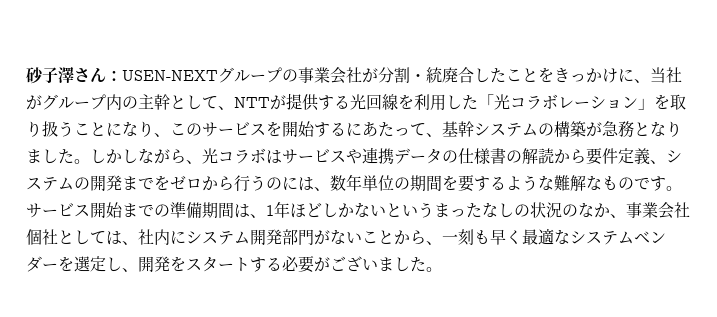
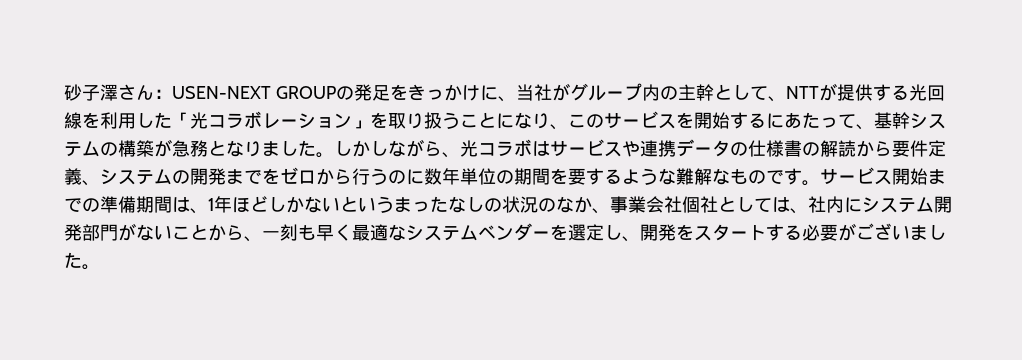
[218,67,538,84] グループの事業会社が分割・統廃合したこと -> [275,84,390,101] GROUPの発足
[298,177,330,191] は、 -> (424, 177) none

